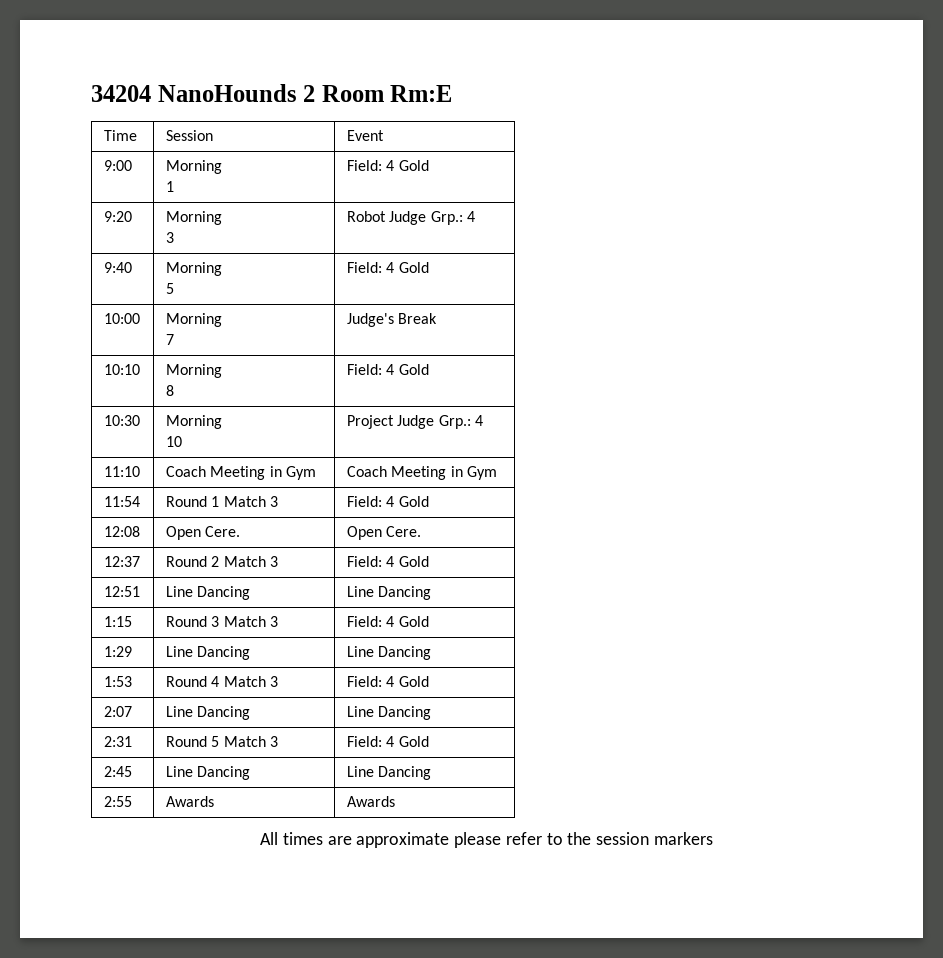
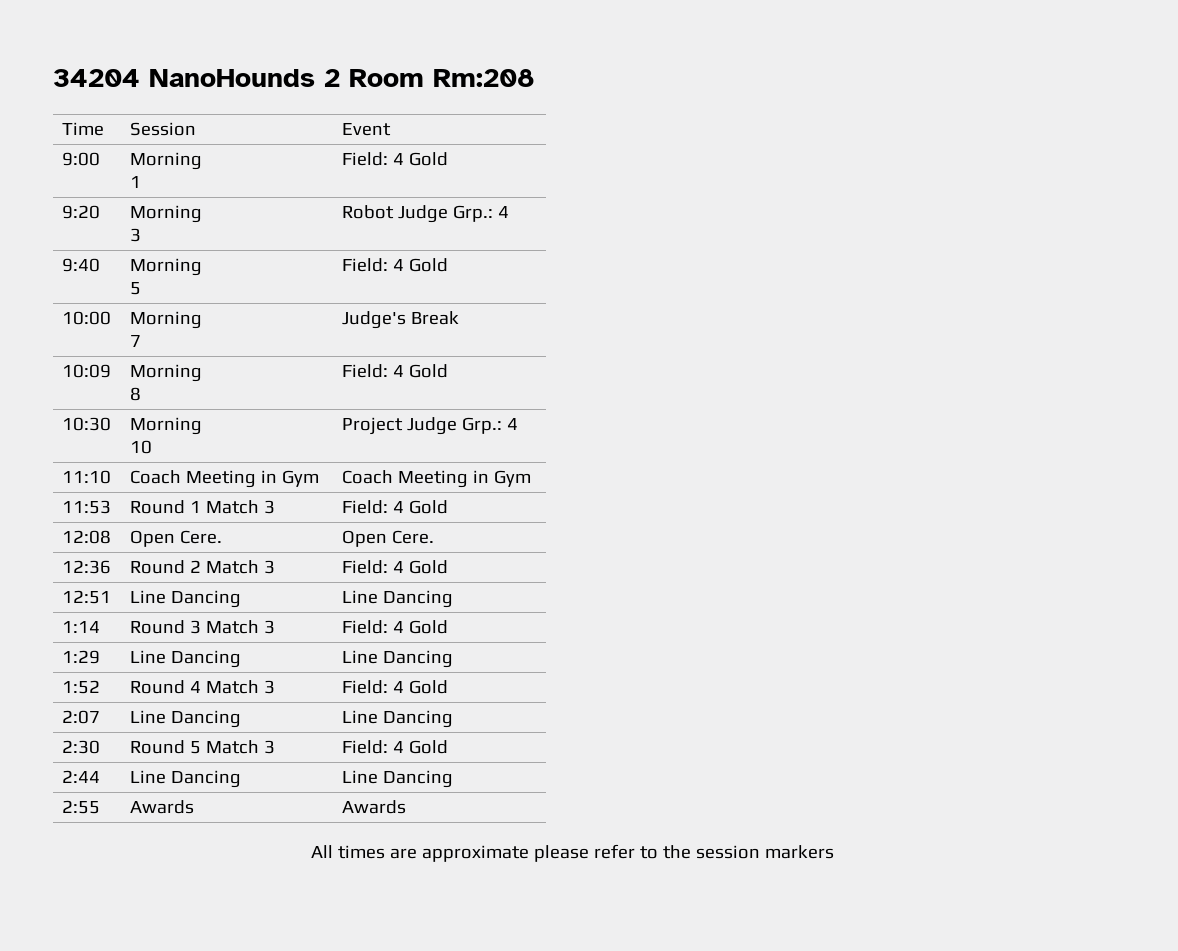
[390,85,453,102] Rm:E -> [433,69,535,87] Rm:208
[103,364,140,375] 10:10 -> [62,364,112,378] 10:09
[103,496,140,507] 11:54 -> [62,500,112,514] 11:53
[103,556,140,567] 12:37 -> [62,560,112,574] 12:36
[103,616,132,627] 1:15 -> [62,621,101,633] 1:14
[103,676,132,687] 1:53 -> [62,680,101,694] 1:52
[103,736,132,747] 2:31 -> [62,740,101,754] 2:30
[103,766,132,777] 2:45 -> [62,770,101,783] 2:44

